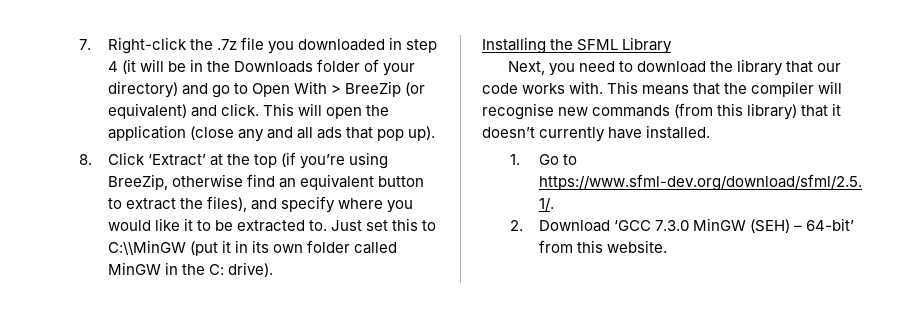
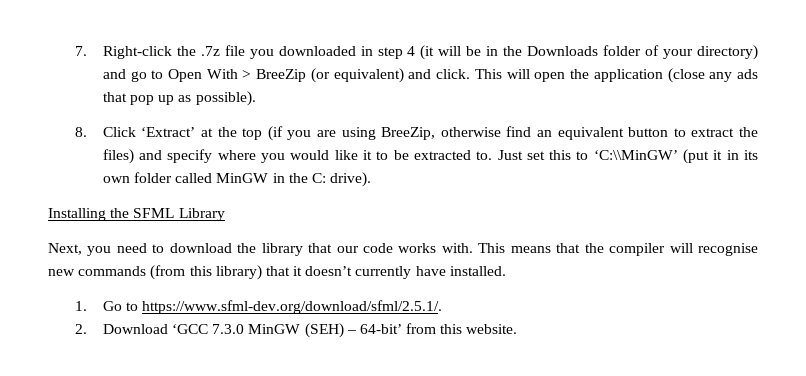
[266,127,314,139] and all -> (733, 77) none
[408,126,436,141] up). -> [158,91,256,106] up as possible).
[300,154,346,169] you’re -> [287,130,337,140] you are
[206,196,247,212] files), -> [102,149,134,164] files)
[107,240,186,255] C:\\MinGW -> [593,150,678,160] ‘C:\\MinGW’

